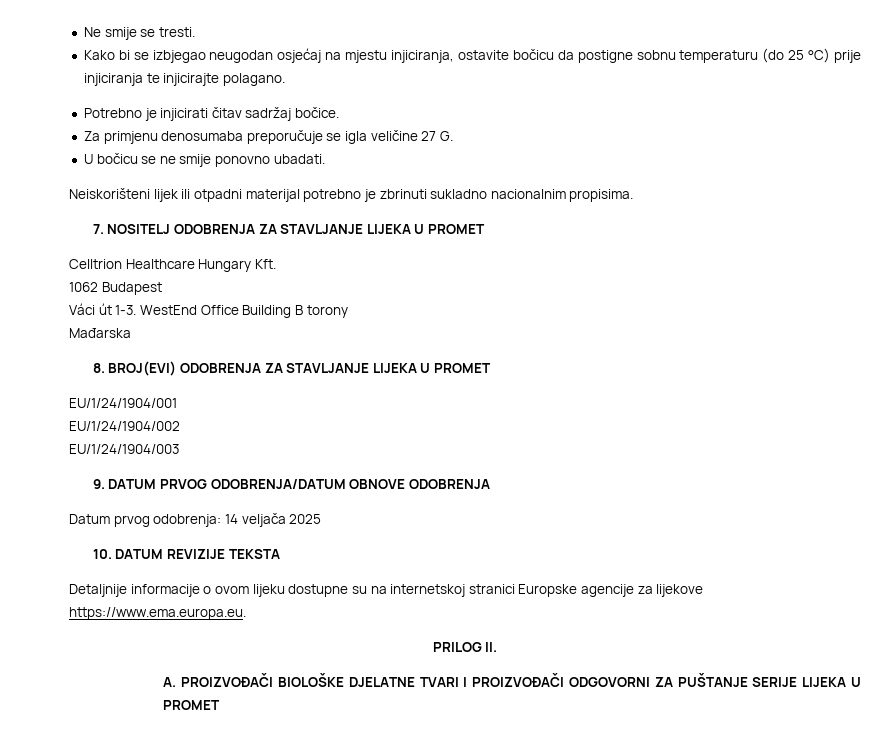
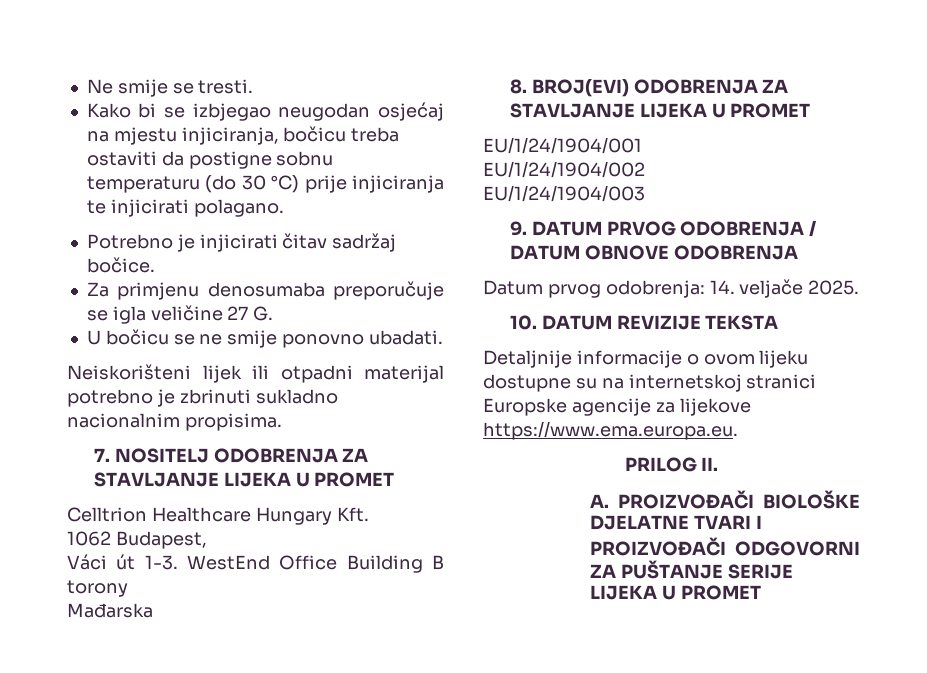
[457,49,554,60] ostavite bočicu -> [283,126,400,142] [86,151,157,166] bočicu treba ostaviti
[788,50,805,60] 25 -> [241,175,266,190] 30
[163,73,220,86] injicirajte -> [110,199,189,217] injicirati
[101,282,162,295] Budapest -> [115,531,207,549] Budapest,
[210,479,346,489] ODOBRENJA/DATUM -> [680,220,817,237] [509,245,580,260] ODOBRENJA / DATUM
[224,513,322,527] 14 veljača 2025 -> [709,279,860,298] 14. veljače 2025.

